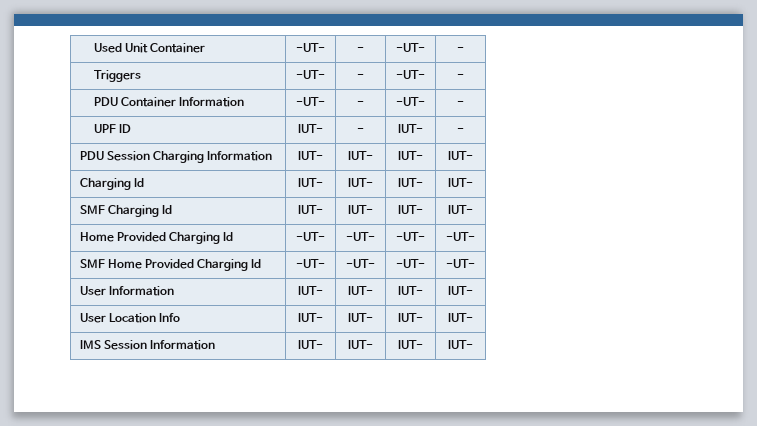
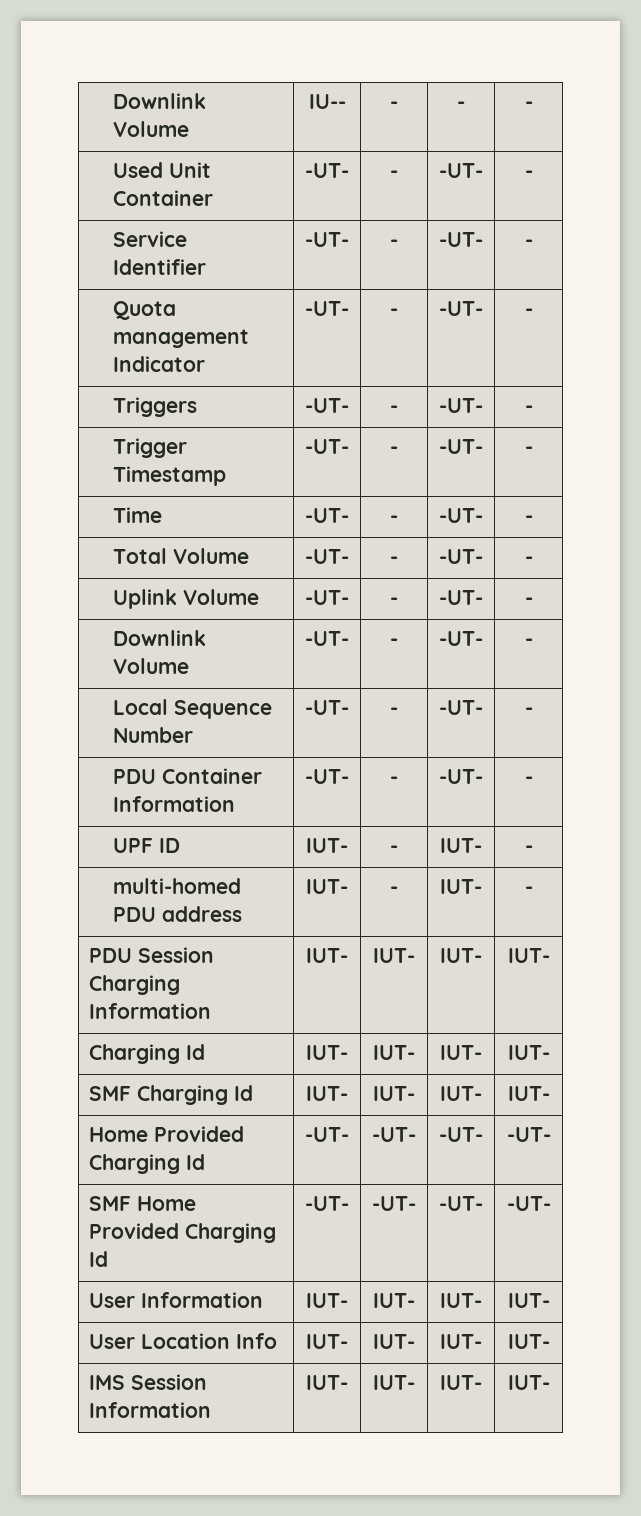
(94, 48) none -> [113,93,207,109] [113,121,190,137] [308,94,346,109] [390,101,398,109] [457,101,465,109] [524,101,533,109] Downlink Volume | IU-- | - | - | - //
(464, 49) none -> [113,231,188,247] [113,259,207,275] [305,232,349,247] [390,239,398,247] [439,232,483,247] [524,239,533,247] [113,301,177,320] [113,329,250,348] [113,356,206,372] [305,301,349,316] [390,308,398,316] [439,301,483,316] [524,308,533,316] // Service Identifier | -UT- | - | -UT- | - // Quota management Indicator | -UT- | - | -UT- | -
(464, 76) none -> [113,438,188,458] [113,466,227,486] [305,439,349,454] [390,446,398,454] [439,439,483,454] [524,446,533,454] [113,507,163,523] [305,508,349,523] [390,515,398,523] [439,508,483,523] [524,515,533,523] [113,548,250,564] [305,549,349,564] [390,556,398,564] [439,549,483,564] [524,556,533,564] [113,589,260,609] [305,590,349,605] [390,597,398,605] [439,590,483,605] [524,597,533,605] [113,630,207,646] [113,658,190,674] [305,631,349,646] [390,638,398,646] [439,631,483,646] [524,638,533,646] [113,699,273,719] [113,727,194,743] [305,700,349,715] [390,707,398,715] [439,700,483,715] [524,707,533,715] // Trigger Timestamp | -UT- | - | -UT- | - // Time | -UT- | - | -UT- | - // Total Volume | -UT- | - | -UT- | - // Uplink Volume | -UT- | - | -UT- | - // Downlink Volume | -UT- | - | -UT- | - // Local Sequence Number | -UT- | - | -UT- | -
(464, 130) none -> [113,878,242,894] [113,906,243,922] [306,879,348,894] [390,886,398,894] [440,879,482,894] [524,886,533,894] // multi-homed PDU address | IUT- | - | IUT- | -

